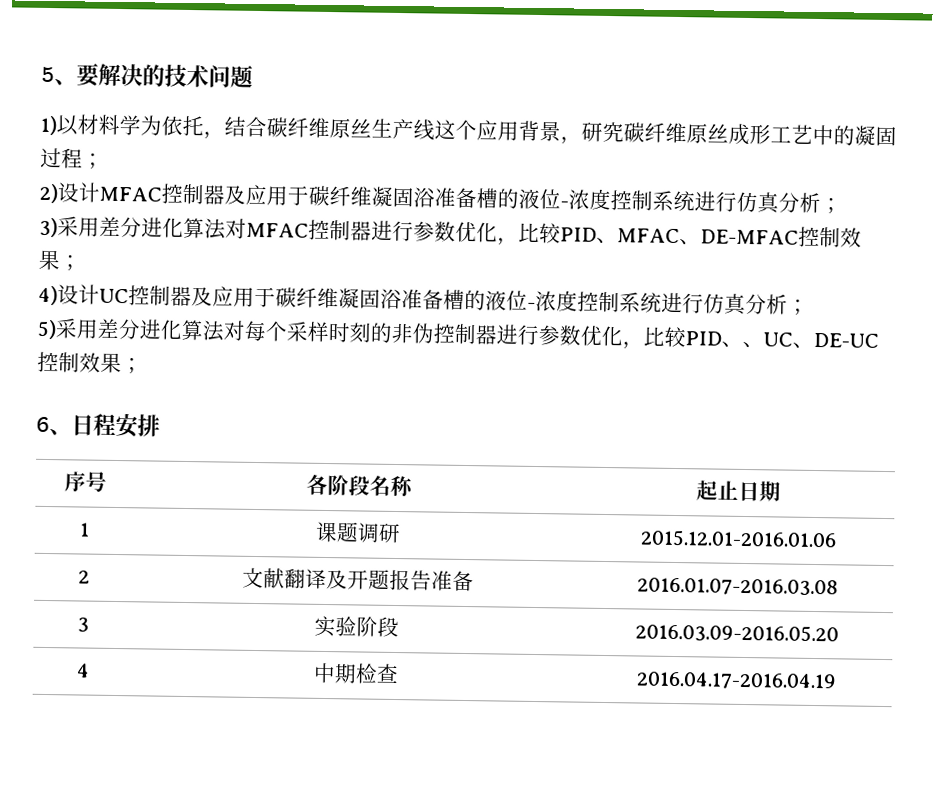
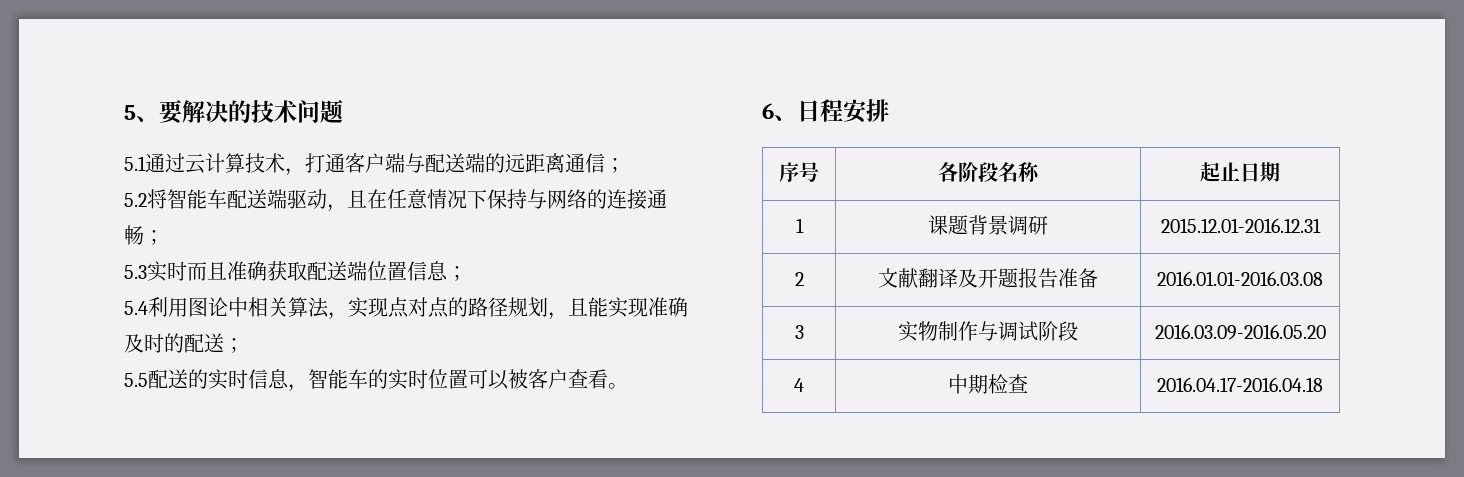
[40,114,897,147] [40,147,104,169] [39,182,842,214] [39,216,862,248] [38,249,81,271] [38,284,809,315] [37,318,879,350] [37,351,143,374] 1)以材料学为依托，结合碳纤维原丝生产线这个应用背景，研究碳纤维原丝成形工艺中的凝固过程； // 2)设计MFAC控制器及应用于碳纤维凝固浴准备槽的液位-浓度控制系统进行仿真分析； // 3)采用差分进化算法对MFAC控制器进行参数优化，比较PID、MFAC、DE-MFAC控制效果； // 4)设计UC控制器及应用于碳纤维凝固浴准备槽的液位-浓度控制系统进行仿真分析； // 5)采用差分进化算法对每个采样时刻的非伪控制器进行参数优化，比较PID、、UC、DE-UC控制效果； -> [124,153,625,176] [124,189,667,212] [124,225,164,245] [124,261,467,282] [124,297,688,320] [124,333,244,353] [124,369,628,392] 5.1通过云计算技术，打通客户端与配送端的远距离通信； // 5.2将智能车配送端驱动，且在任意情况下保持与网络的连接通畅； // 5.3实时而且准确获取配送端位置信息； // 5.4利用图论中相关算法，实现点对点的路径规划，且能实现准确及时的配送； // 5.5配送的实时信息，智能车的实时位置可以被客户查看。
(360, 532) none -> [968,215,1008,235] 背景
[639,529,837,549] 2015.12.01-2016.01.06 -> [1160,218,1321,233] 2015.12.01-2016.12.31
[636,577,839,597] 2016.01.07-2016.03.08 -> [1157,271,1323,286] 2016.01.01-2016.03.08
[335,616,358,637] 验 -> [918,321,1038,341] 物制作与调试
[635,671,837,691] 2016.04.17-2016.04.19 -> [1157,377,1323,392] 2016.04.17-2016.04.18

